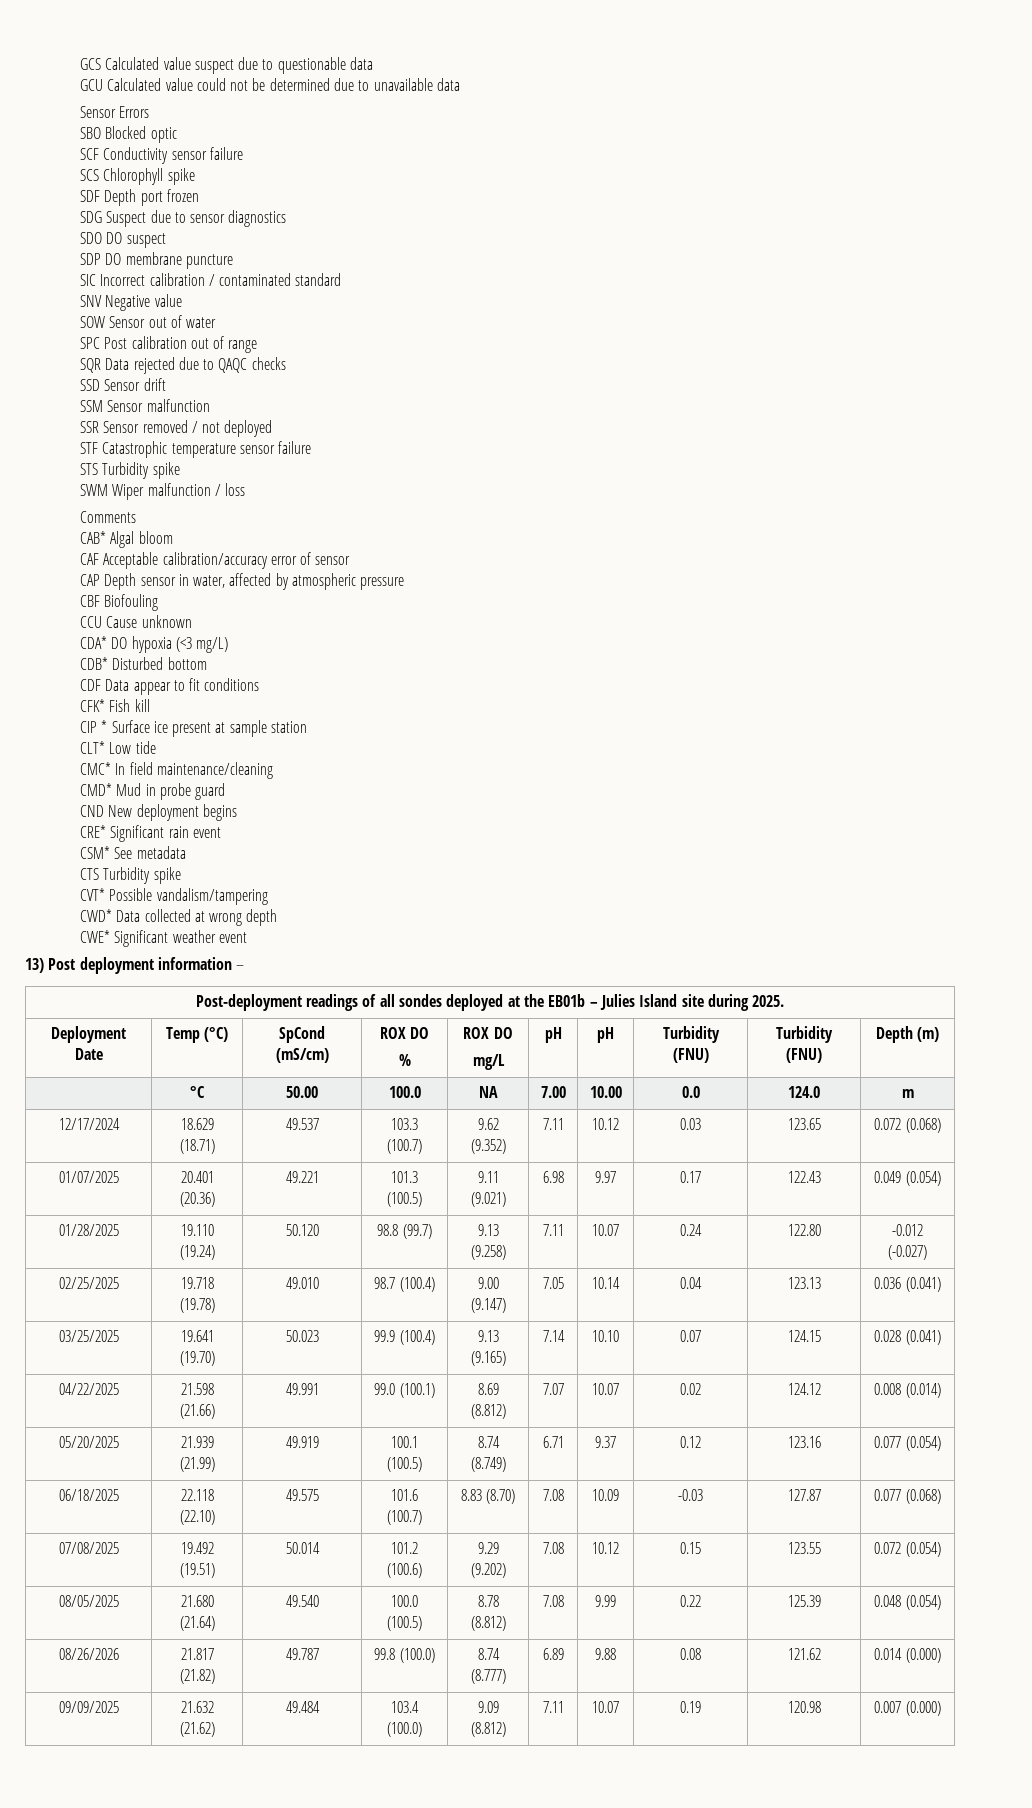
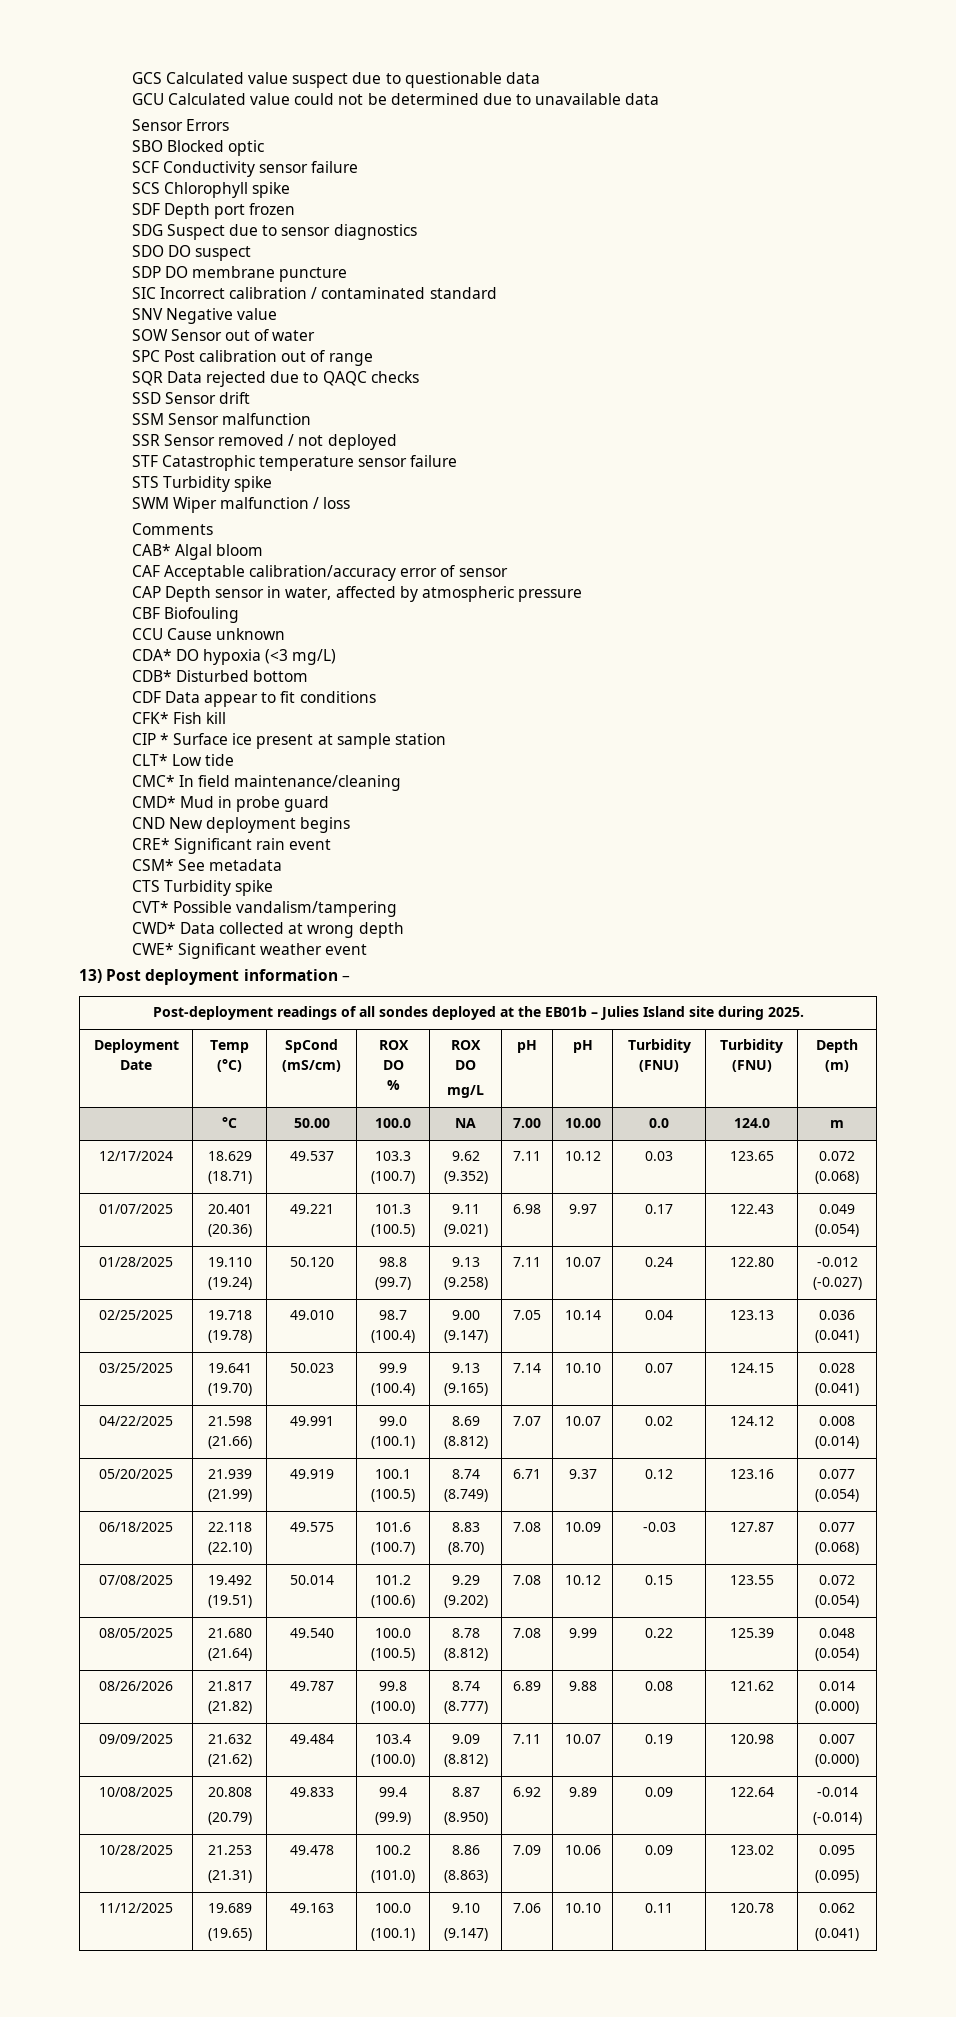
(941, 1708) none -> [99,1787,173,1797] [207,1787,252,1797] [207,1812,252,1825] [289,1787,334,1797] [379,1787,407,1797] [375,1812,411,1825] [451,1787,480,1797] [443,1812,488,1825] [513,1787,541,1797] [568,1787,597,1797] [645,1787,673,1797] [729,1787,774,1797] [816,1787,858,1797] [812,1812,862,1825] [99,1845,173,1855] [207,1845,252,1855] [207,1870,252,1883] [289,1845,334,1855] [375,1845,411,1855] [371,1870,415,1883] [451,1845,480,1855] [443,1870,488,1883] [513,1845,541,1855] [564,1845,601,1855] [645,1845,673,1855] [729,1845,774,1855] [819,1845,855,1855] [815,1870,859,1883] [99,1903,173,1913] [207,1903,252,1913] [207,1928,252,1941] [289,1903,334,1913] [375,1903,411,1913] [371,1928,415,1941] [451,1903,480,1913] [443,1928,488,1941] [513,1903,541,1913] [564,1903,601,1913] [645,1903,673,1913] [729,1903,774,1913] [819,1903,855,1913] [815,1928,859,1941] // 10/08/2025 | 20.808 // (20.79) | 49.833 | 99.4 // (99.9) | 8.87 // (8.950) | 6.92 | 9.89 | 0.09 | 122.64 | -0.014 // (-0.014) // 10/28/2025 | 21.253 // (21.31) | 49.478 | 100.2 // (101.0) | 8.86 // (8.863) | 7.09 | 10.06 | 0.09 | 123.02 | 0.095 // (0.095) // 11/12/2025 | 19.689 // (19.65) | 49.163 | 100.0 // (100.1) | 9.10 // (9.147) | 7.06 | 10.10 | 0.11 | 120.78 | 0.062 // (0.041)

